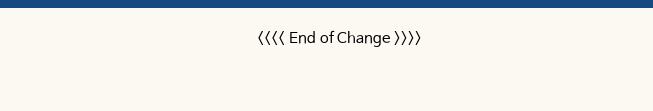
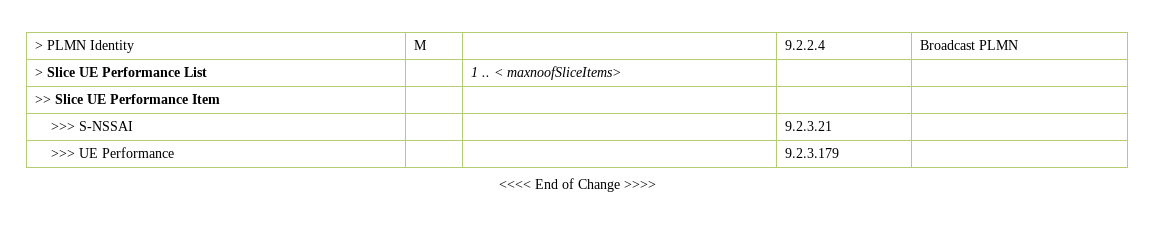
(256, 38) none -> [35,40,135,53] [414,40,428,50] [785,40,826,50] [920,40,1019,50] [35,67,208,77] [471,66,622,80] [35,94,221,104] [50,121,133,131] [785,121,833,131] [50,147,174,158] [785,148,840,158] > PLMN Identity | M | | 9.2.2.4 | Broadcast PLMN // > Slice UE Performance List | | 1 .. < maxnoofSliceItems> | | // >> Slice UE Performance Item | | | | // >>> S-NSSAI | | | 9.2.3.21 | // >>> UE Performance | | | 9.2.3.179 | //

